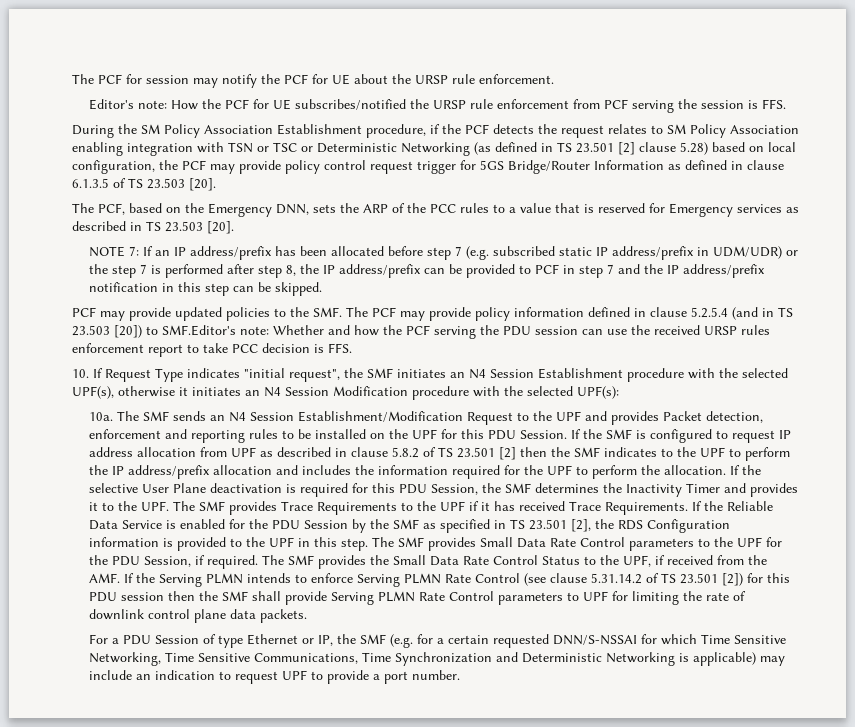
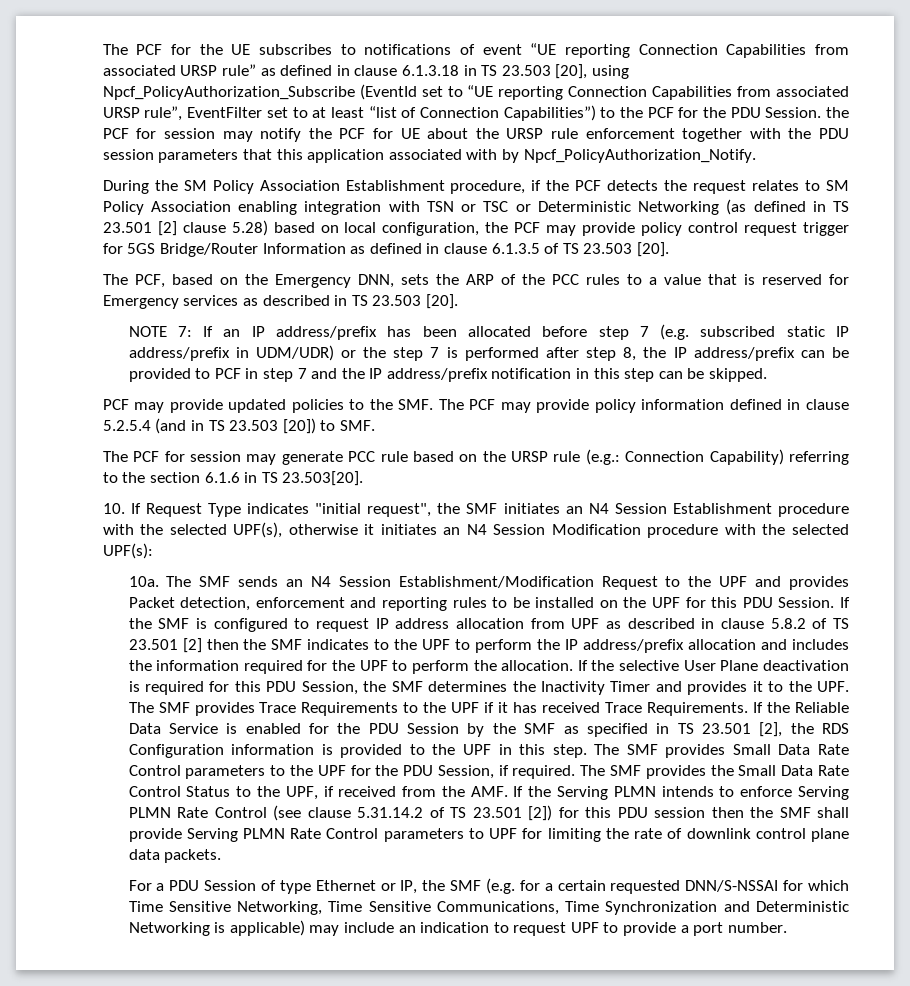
[72,74,143,84] The PCF for -> [102,43,849,58] [102,64,629,79] [102,84,849,100] [102,105,850,121] [102,128,157,139] The PCF for the UE subscribes to notifications of event “UE reporting Connection Capabilities from associated URSP rule” as defined in clause 6.1.3.18 in TS 23.503 [20], using Npcf_PolicyAuthorization_Subscribe (EventId set to “UE reporting Connection Capabilities from associated URSP rule”, EventFilter set to at least “list of Connection Capabilities”) to the PCF for the PDU Session. the PCF for
[479,74,555,84] [89,99,787,113] enforcement. // Editor's note: How the PCF for UE subscribes/notified the URSP rule enforcement from PCF serving the session is FFS. -> [585,128,850,142] [102,149,756,163] enforcement together with the PDU session parameters that this application associated with by Npcf_PolicyAuthorization_Notify.
[162,325,771,339] [72,343,353,357] SMF.Editor's note: Whether and how the PCF serving the PDU session can use the received URSP rules enforcement report to take PCC decision is FFS. -> [339,420,375,431] [102,449,849,465] [102,471,364,486] SMF. // The PCF for session may generate PCC rule based on the URSP rule (e.g.: Connection Capability) referring to the section 6.1.6 in TS 23.503[20].

